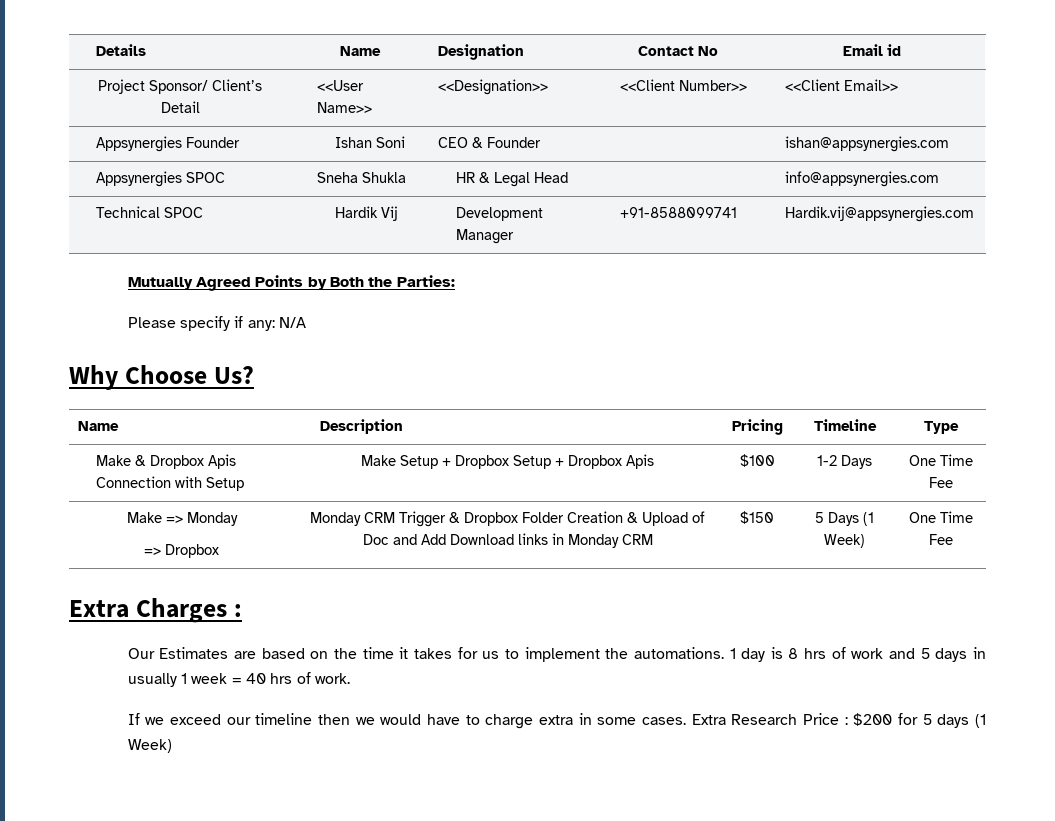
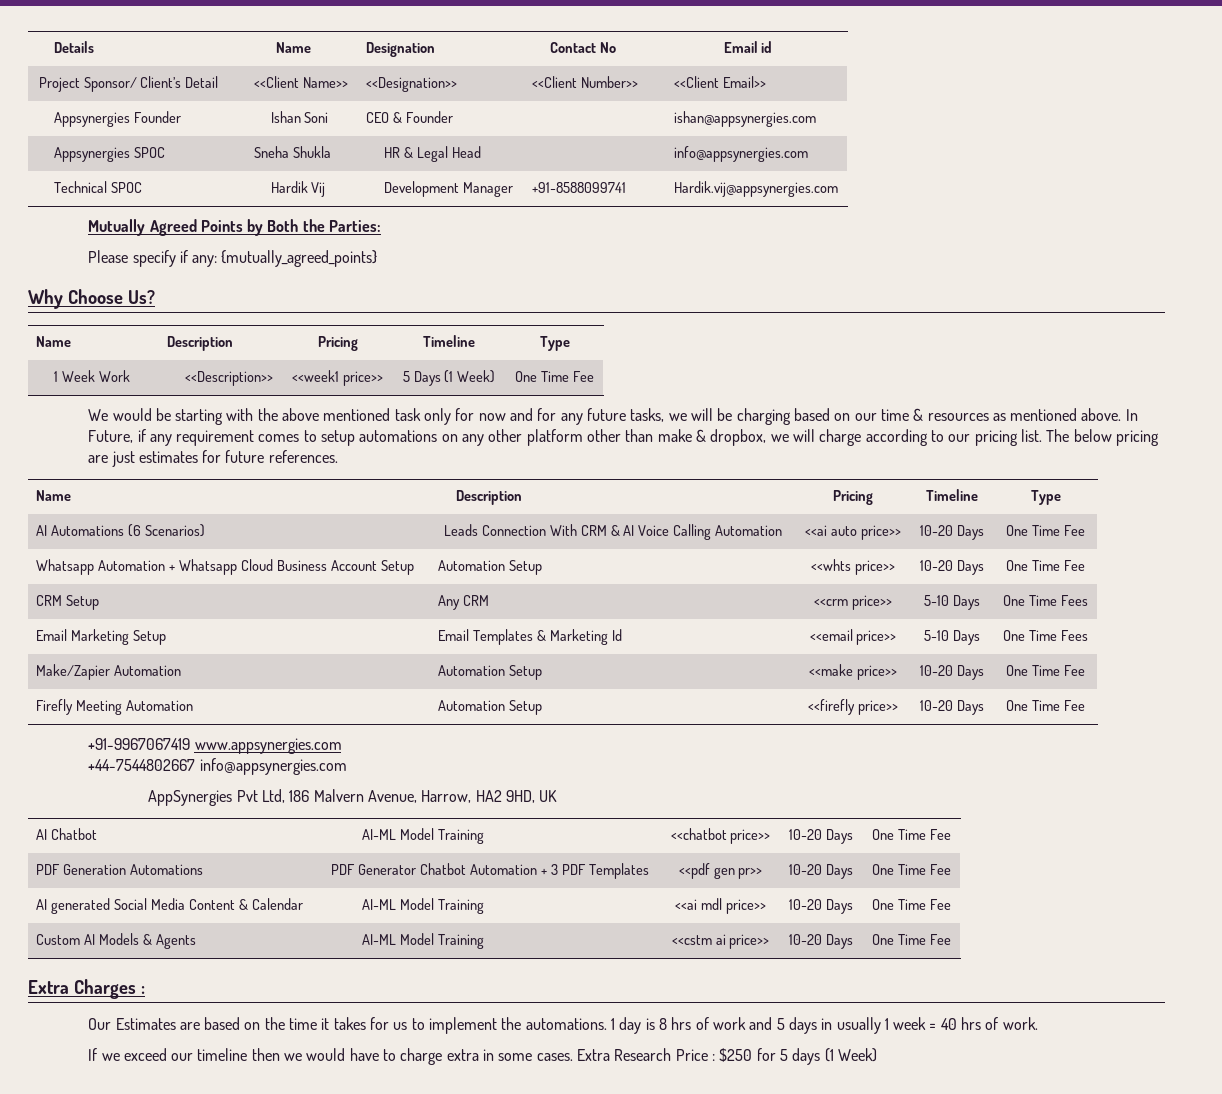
[317,80,365,91] <<User -> [254,76,300,88] <<Client
[279,317,307,328] N/A -> [221,250,378,267] {mutually_agreed_points}
[96,454,237,469] [96,476,245,491] [361,454,654,469] [739,454,775,467] [817,455,872,469] [909,454,973,466] [929,477,953,488] [126,512,238,526] [144,544,219,558] [310,511,705,527] [362,533,653,548] [740,511,774,524] [815,512,874,526] [824,534,865,548] Make & Dropbox Apis Connection with Setup | Make Setup + Dropbox Setup + Dropbox Apis | $100 | 1-2 Days | One Time Fee // Make => Monday // => Dropbox | Monday CRM Trigger & Dropbox Folder Creation & Upload of Doc and Add Download links in Monday CRM | $150 | 5 Days (1 Week) -> [54,370,131,382] [185,371,274,386] [292,370,383,386] [402,370,496,386] [515,371,594,382] [88,408,1138,425] [88,429,1159,446] [88,450,338,467] [36,490,72,501] [456,490,523,505] [833,490,873,505] [926,489,978,501] [1030,490,1061,505] [36,524,205,537] [443,524,783,540] [805,525,901,540] [920,525,984,540] [1006,525,1085,536] [36,559,414,575] [438,560,543,575] [811,559,895,575] [920,560,984,575] [1006,560,1085,571] [36,595,100,610] [438,595,490,610] [814,595,892,610] [924,595,980,610] [1003,595,1088,606] [36,629,166,645] [438,629,622,645] [809,629,897,645] [924,630,980,645] [1003,630,1088,641] [36,664,182,680] [438,665,543,680] [809,664,897,680] [920,665,984,680] [1006,665,1085,676] [36,699,193,715] [438,700,543,715] [808,699,898,715] [920,700,984,715] [1006,700,1085,711] [88,738,342,754] [88,758,347,775] [148,789,558,806] [36,828,98,840] [362,828,485,844] [670,828,771,844] [789,829,853,844] [872,829,951,840] [36,864,203,875] [331,863,649,879] [678,863,763,879] [789,864,853,879] [872,864,951,875] [36,898,303,914] [362,898,485,914] [675,898,766,914] [789,899,853,914] [872,899,951,910] [36,933,196,949] [362,933,485,949] [671,934,770,949] [789,934,853,949] 1 Week Work | <<Description>> | <<week1 price>> | 5 Days (1 Week) | One Time Fee // We would be starting with the above mentioned task only for now and for any future tasks, we will be charging based on our time & resources as mentioned above. In Future, if any requirement comes to setup automations on any other platform other than make & dropbox, we will charge according to our pricing list. The below pricing are just estimates for future references. // Name | Description | Pricing | Timeline | Type // AI Automations (6 Scenarios) | Leads Connection With CRM & AI Voice Calling Automation | <<ai auto price>> | 10-20 Days | One Time Fee // Whatsapp Automation + Whatsapp Cloud Business Account Setup | Automation Setup | <<whts price>> | 10-20 Days | One Time Fee // CRM Setup | Any CRM | <<crm price>> | 5-10 Days | One Time Fees // Email Marketing Setup | Email Templates & Marketing Id | <<email price>> | 5-10 Days | One Time Fees // Make/Zapier Automation | Automation Setup | <<make price>> | 10-20 Days | One Time Fee // Firefly Meeting Automation | Automation Setup | <<firefly price>> | 10-20 Days | One Time Fee // +91-9967067419 www.appsynergies.com // +44-7544802667 info@appsynergies.com // AppSynergies Pvt Ltd, 186 Malvern Avenue, Harrow, HA2 9HD, UK // AI Chatbot | AI-ML Model Training | <<chatbot price>> | 10-20 Days | One Time Fee // PDF Generation Automations | PDF Generator Chatbot Automation + 3 PDF Templates | <<pdf gen pr>> | 10-20 Days | One Time Fee // AI generated Social Media Content & Calendar | AI-ML Model Training | <<ai mdl price>> | 10-20 Days | One Time Fee // Custom AI Models & Agents | AI-ML Model Training | <<cstm ai price>> | 10-20 Days
[853,713,893,726] $200 -> [719,1048,753,1062] $250

